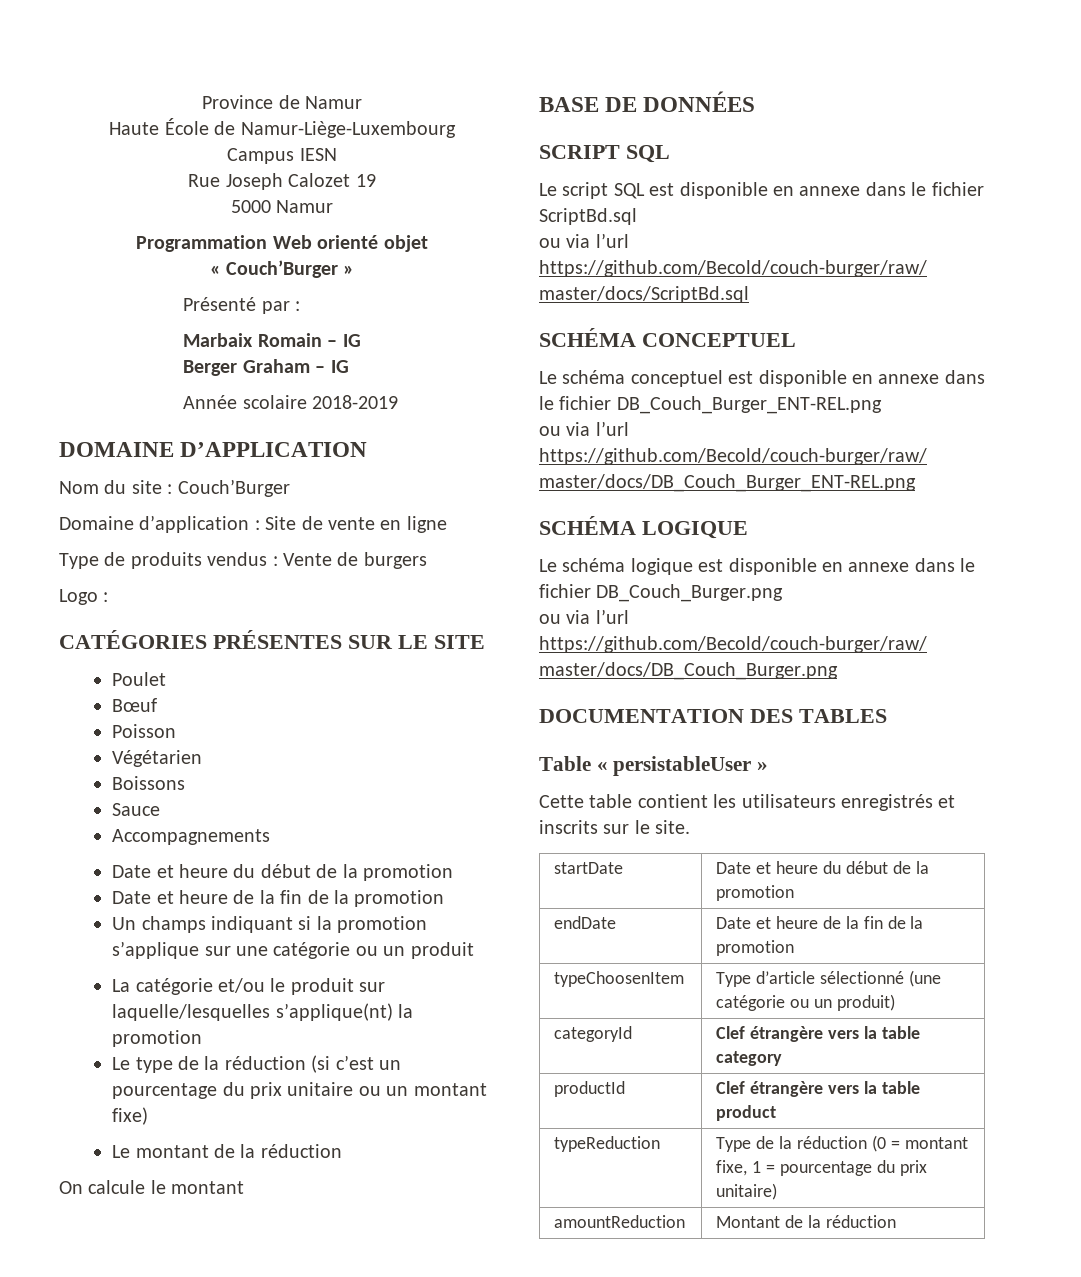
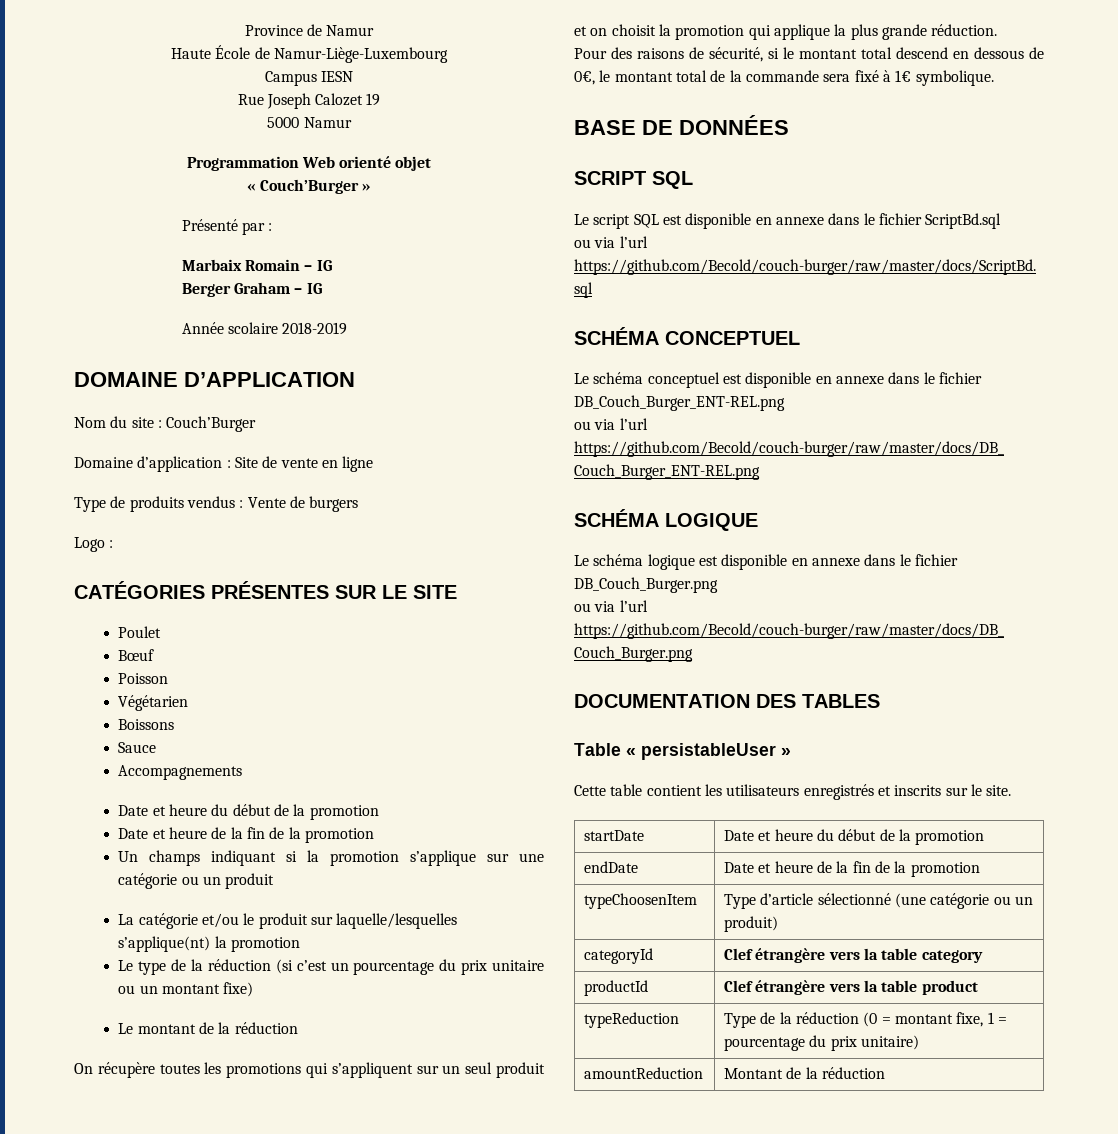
[88,1180,245,1194] calcule le montant -> [97,1062,545,1078] [574,24,998,40] [574,47,1044,62] [574,70,994,86] récupère toutes les promotions qui s’appliquent sur un seul produit et on choisit la promotion qui applique la plus grande réduction. // Pour des raisons de sécurité, si le montant total descend en dessous de 0€, le montant total de la commande sera fixé à 1€ symbolique.

